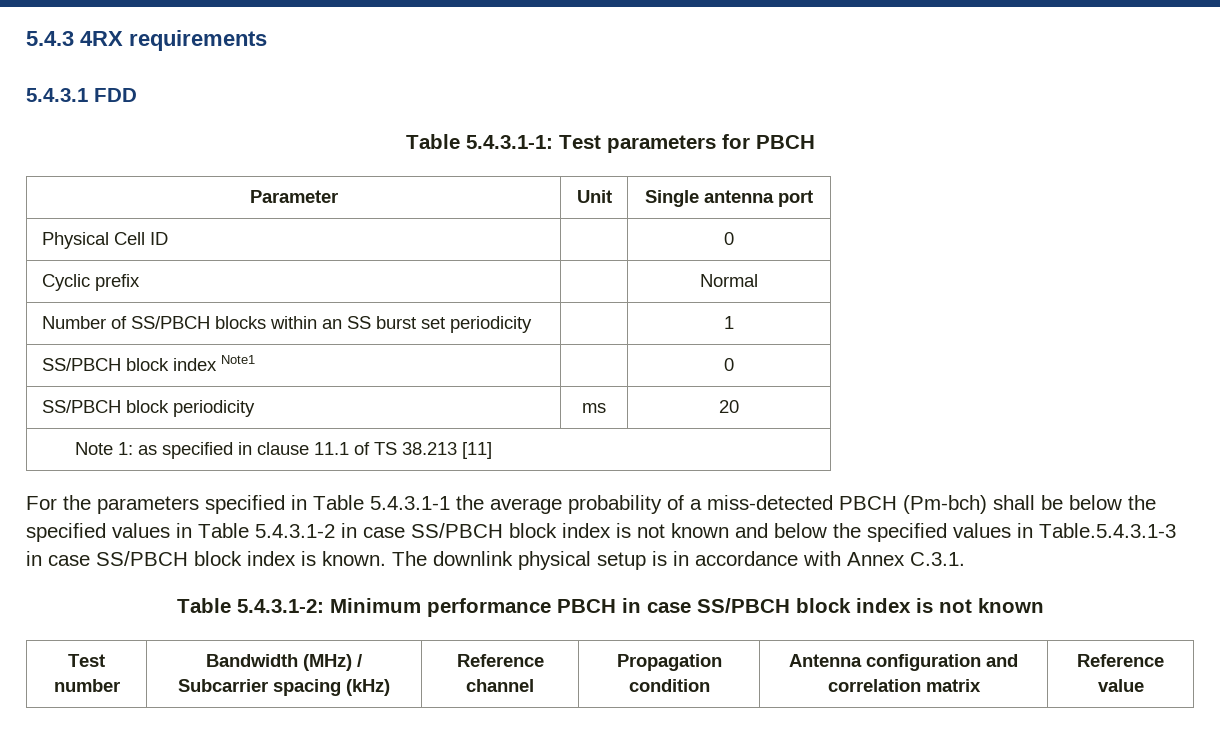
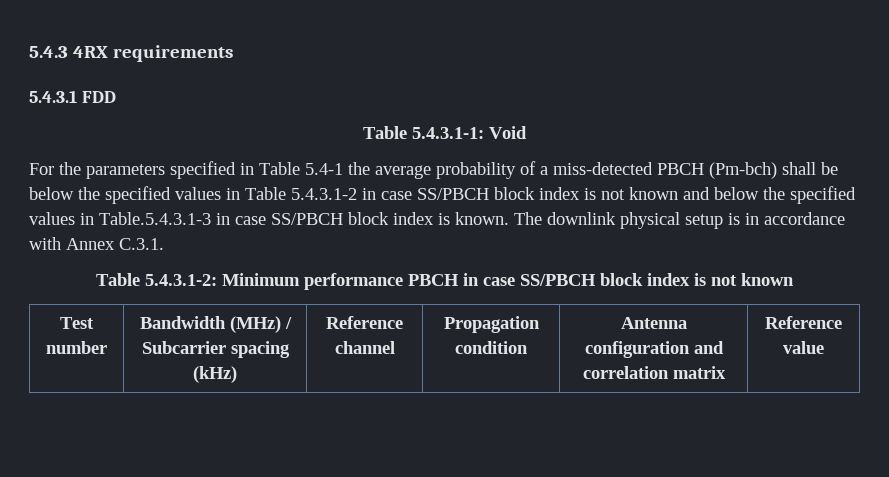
[558,134,815,153] [249,190,338,203] [576,190,612,203] [645,190,813,207] [41,232,168,249] [724,232,734,245] [41,274,140,291] [700,274,758,287] [41,316,532,333] [724,316,734,329] [41,355,255,371] [724,358,734,371] [41,400,255,417] [582,403,606,413] [719,400,739,413] [74,442,492,459] Test parameters for PBCH // Parameter | Unit | Single antenna port // Physical Cell ID | | 0 // Cyclic prefix | | Normal // Number of SS/PBCH blocks within an SS burst set periodicity | | 1 // SS/PBCH block index Note1 | | 0 // SS/PBCH block periodicity | ms | 20 // Note 1: as specified in clause 11.1 of TS 38.213 [11] -> [489,126,527,139] Void
[370,496,450,510] 5.4.3.1-1 -> [305,163,343,175] 5.4-1

